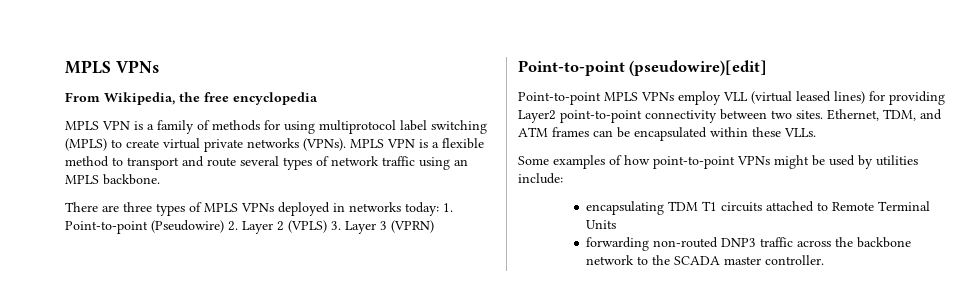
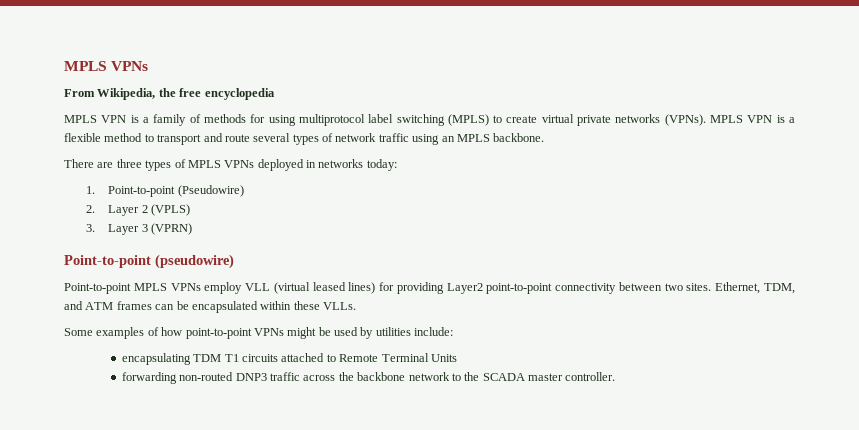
(439, 209) none -> (397, 165) //
(224, 226) none -> (244, 191) //
(327, 226) none -> (190, 210) //
[629,60,768,76] (pseudowire)[edit] -> [155,254,234,269] (pseudowire)

